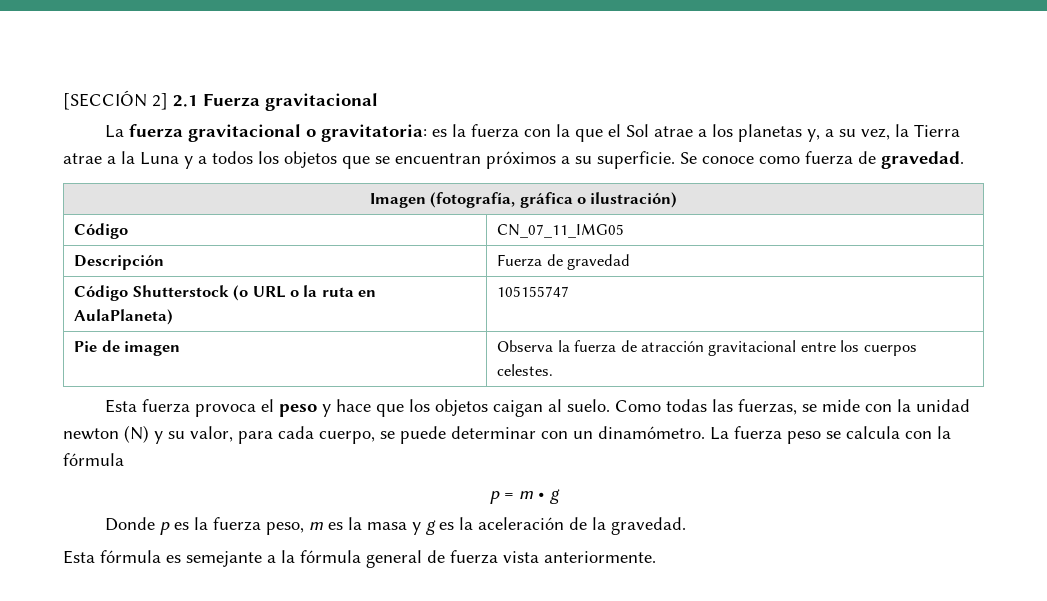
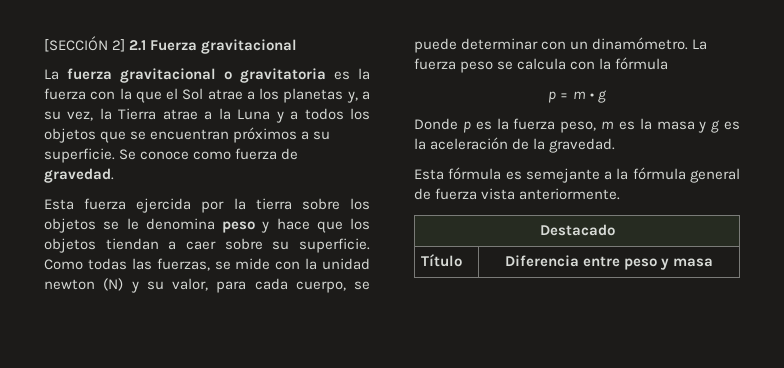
[321,124,428,142] gravitatoria: -> [240,68,326,83] gravitatoria
[369,192,678,208] [74,223,129,239] [497,224,625,238] [74,255,165,270] [497,254,631,270] [74,285,377,301] [74,309,174,325] [497,286,570,297] [74,340,181,356] [497,340,917,356] [497,364,554,376] [105,399,275,417] // Imagen (fotografía, gráfica o ilustración) // Código | CN_07_11_IMG05 // Descripción | Fuerza de gravedad // Código Shutterstock (o URL o la ruta en AulaPlaneta) | 105155747 // Pie de imagen | Observa la fuerza de atracción gravitacional entre los cuerpos celestes. // Esta fuerza provoca el -> [44,198,371,213] [44,218,215,233] // Esta fuerza ejercida por la tierra sobre los objetos se le denomina
[493,399,611,417] caigan al suelo. -> [105,238,370,253] tiendan a caer sobre su superficie.
(656, 557) none -> [539,224,615,236] [421,254,463,267] [504,255,714,270] // Destacado // Título | Diferencia entre peso y masa

